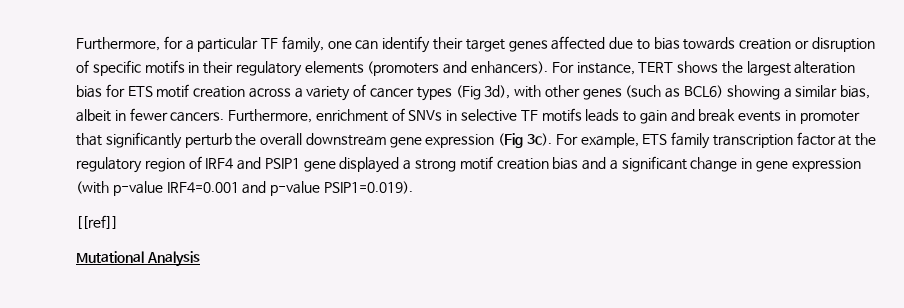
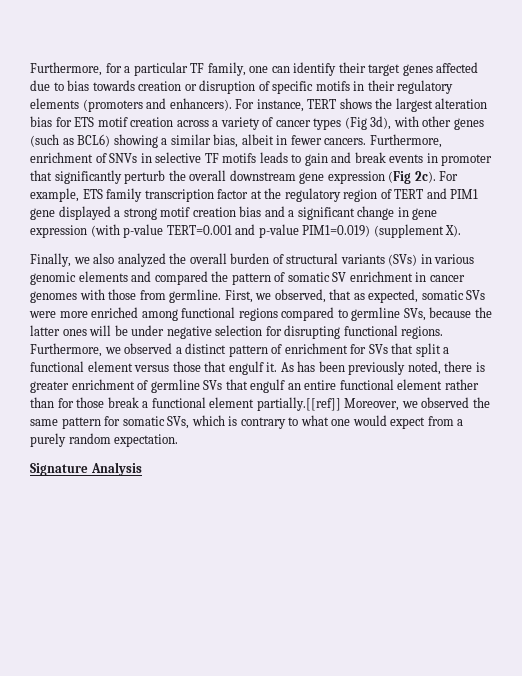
[527,133,553,146] 3c). -> [414,171,436,183] 2c).
[205,157,300,170] IRF4 and PSIP1 -> [394,188,479,199] TERT and PIM1
[166,182,239,193] IRF4=0.001 -> [166,225,232,235] TERT=0.001
[323,181,413,194] [76,215,118,229] [76,251,144,263] PSIP1=0.019). // [[ref]] // Mutational -> [302,224,462,238] [30,253,475,267] [30,271,465,285] [30,289,486,303] [29,307,492,321] [30,325,444,339] [30,343,450,357] [30,361,485,375] [30,379,479,393] [30,397,490,411] [30,415,464,429] [30,433,179,447] [30,463,88,476] PIM1=0.019) (supplement X). // Finally, we also analyzed the overall burden of structural variants (SVs) in various genomic elements and compared the pattern of somatic SV enrichment in cancer genomes with those from germline. First, we observed, that as expected, somatic SVs were more enriched among functional regions compared to germline SVs, because the latter ones will be under negative selection for disrupting functional regions. Furthermore, we observed a distinct pattern of enrichment for SVs that split a functional element versus those that engulf it. As has been previously noted, there is greater enrichment of germline SVs that engulf an entire functional element rather than for those break a functional element partially.[[ref]] Moreover, we observed the same pattern for somatic SVs, which is contrary to what one would expect from a purely random expectation. // Signature

